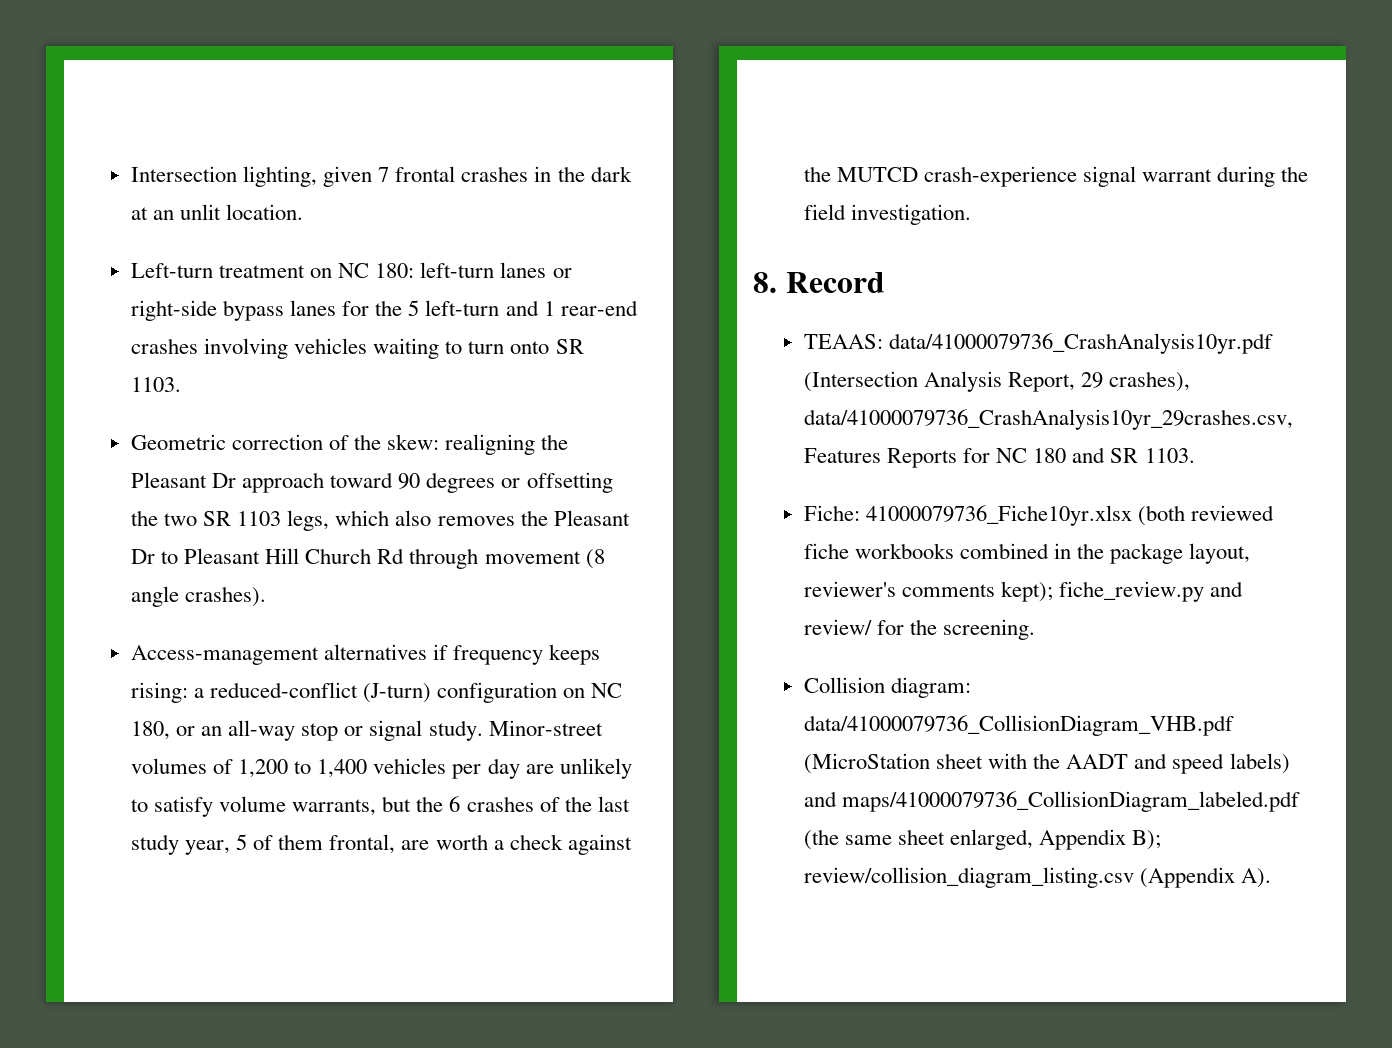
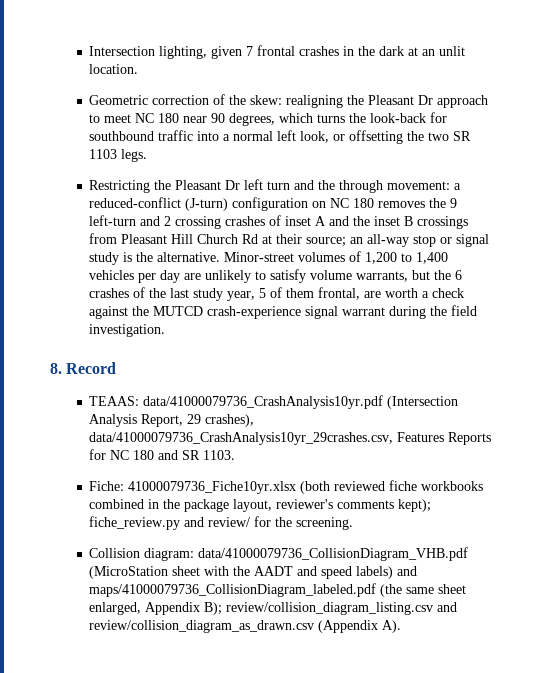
[131,262,572,278] [131,300,638,321] [131,338,584,359] [131,377,182,392] // Left-turn treatment on NC 180: left-turn lanes or right-side bypass lanes for the 5 left-turn and 1 rear-end crashes involving vehicles waiting to turn onto SR 1103. -> (139, 69) none
[330,472,496,493] toward 90 degrees -> [89,112,448,126] [89,130,330,143] to meet NC 180 near 90 degrees, which turns the look-back for southbound traffic into a normal left look,
[287,510,630,531] [131,548,605,569] [131,586,267,607] [131,644,601,665] [131,682,189,703] legs, which also removes the Pleasant Dr to Pleasant Hill Church Rd through movement (8 angle crashes). // Access-management alternatives if frequency keeps rising: -> [121,149,148,162] [89,179,451,193] legs. // Restricting the Pleasant Dr left turn and the through movement:
[131,721,196,740] 180, or -> [353,198,458,208] [89,215,469,229] [89,233,347,247] 180 removes the 9 left-turn and 2 crossing crashes of inset A and the inset B crossings from Pleasant Hill Church Rd at their source;
[428,720,483,741] study. -> [89,252,221,265] study is the alternative.
(1135, 877) none -> [437,602,458,612] [89,620,315,633] and review/collision_diagram_as_drawn.csv

